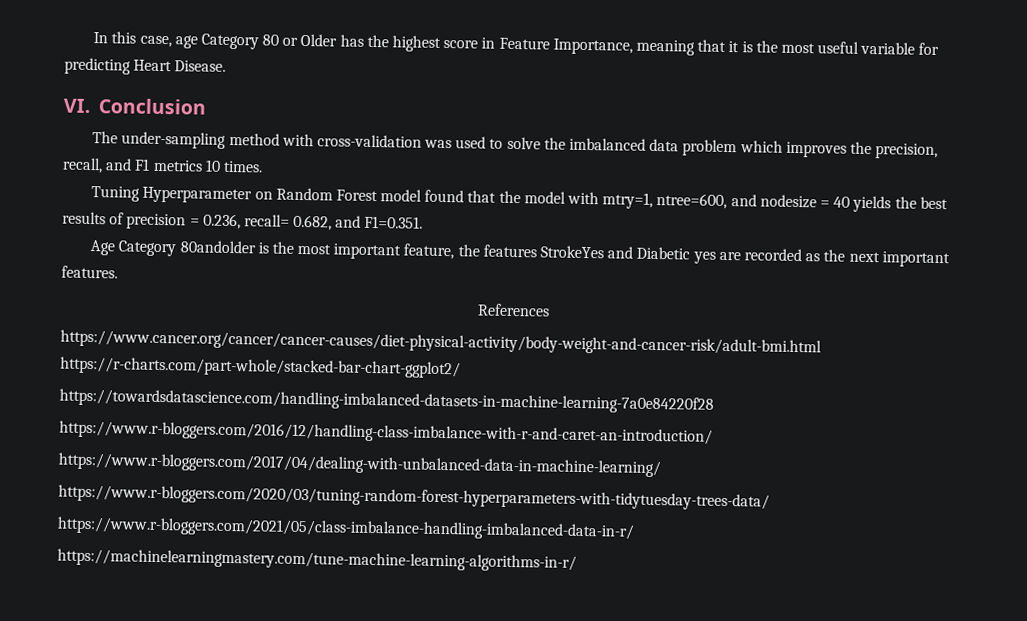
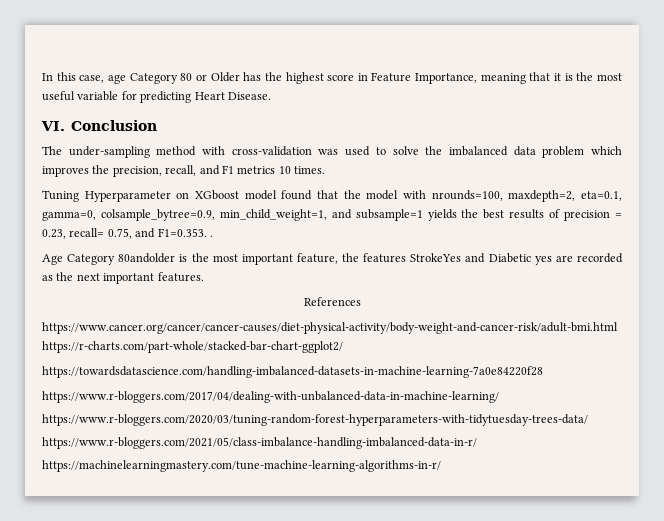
[275,187,378,202] Random Forest -> [194,190,239,200] XGboost
[602,192,851,210] mtry=1, ntree=600, and nodesize = 40 -> [431,190,622,202] [42,209,423,221] nrounds=100, maxdepth=2, eta=0.1, gamma=0, colsample_bytree=0.9, min_child_weight=1, and subsample=1
[202,213,424,231] 0.236, recall= 0.682, and F1=0.351. -> [42,228,213,239] 0.23, recall= 0.75, and F1=0.353. .
[59,420,713,446] // https://www.r-bloggers.com/2016/12/handling-class-imbalance-with-r-and-caret-an-introduction/ -> (543, 372) none

